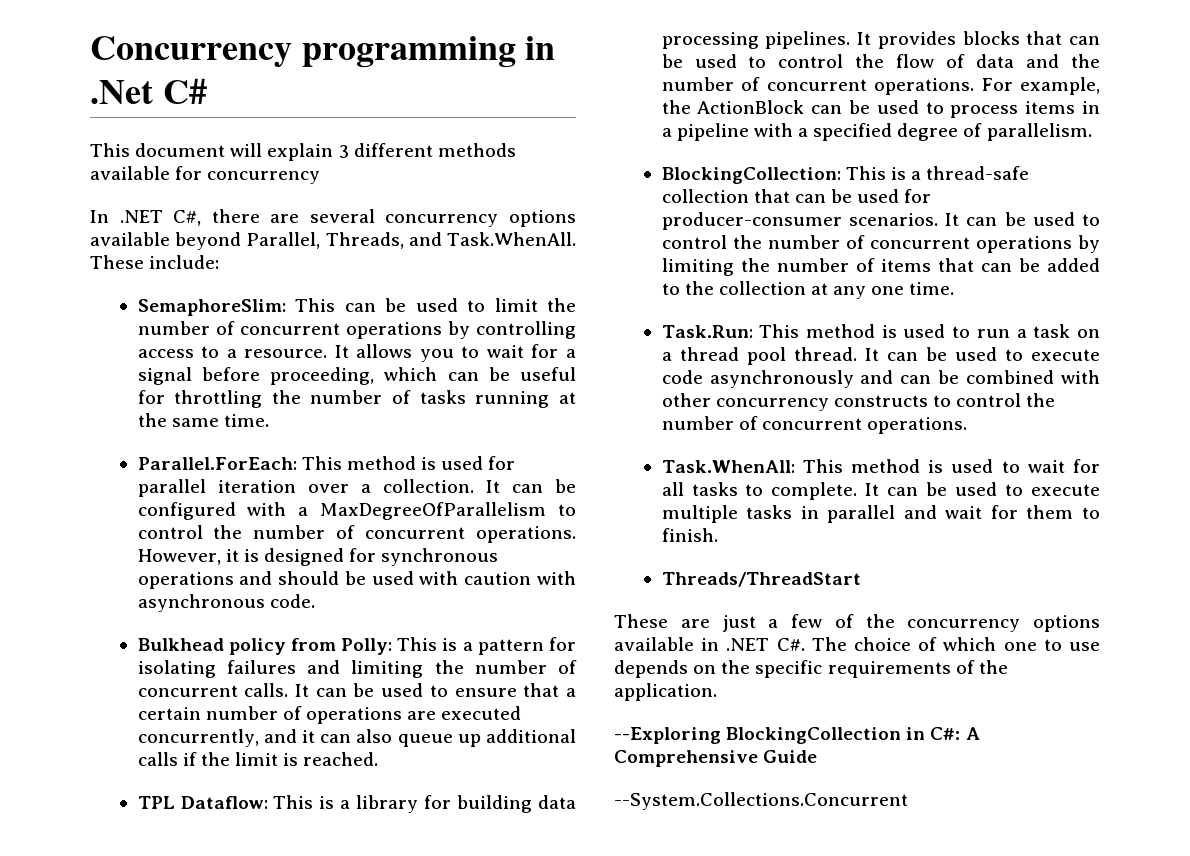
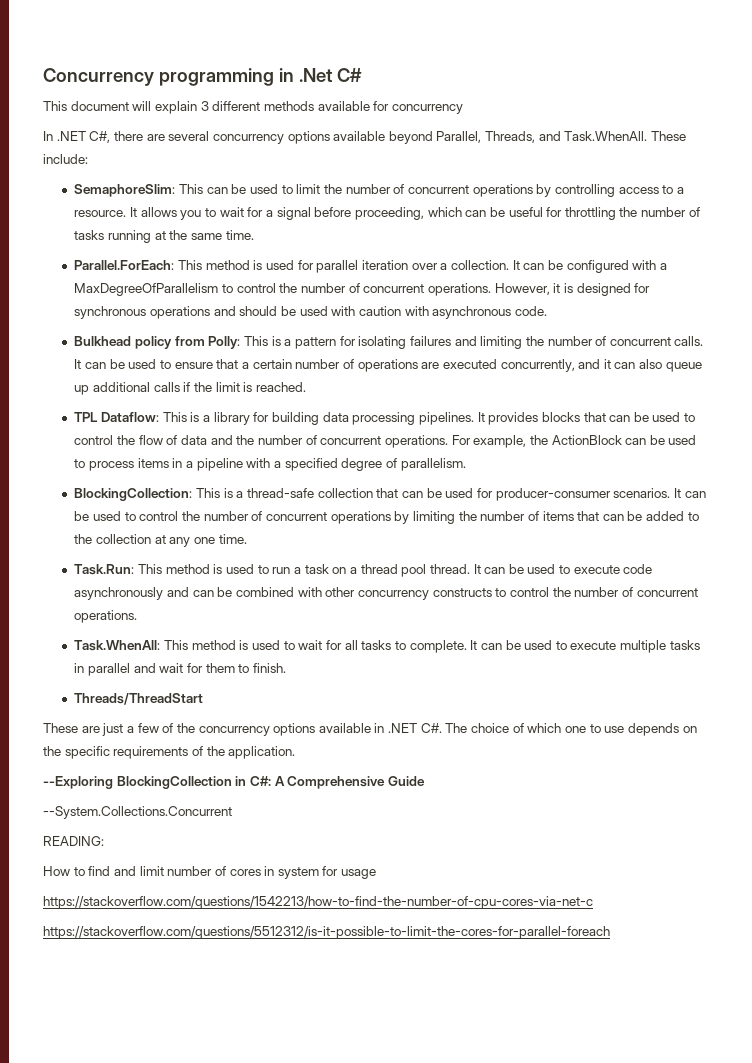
(908, 801) none -> [43,836,104,846] [43,866,377,879] [43,896,593,909] [43,926,610,939] // READING: // How to find and limit number of cores in system for usage // https://stackoverflow.com/questions/1542213/how-to-find-the-number-of-cpu-cores-via-net-c // https://stackoverflow.com/questions/5512312/is-it-possible-to-limit-the-cores-for-parallel-foreach

